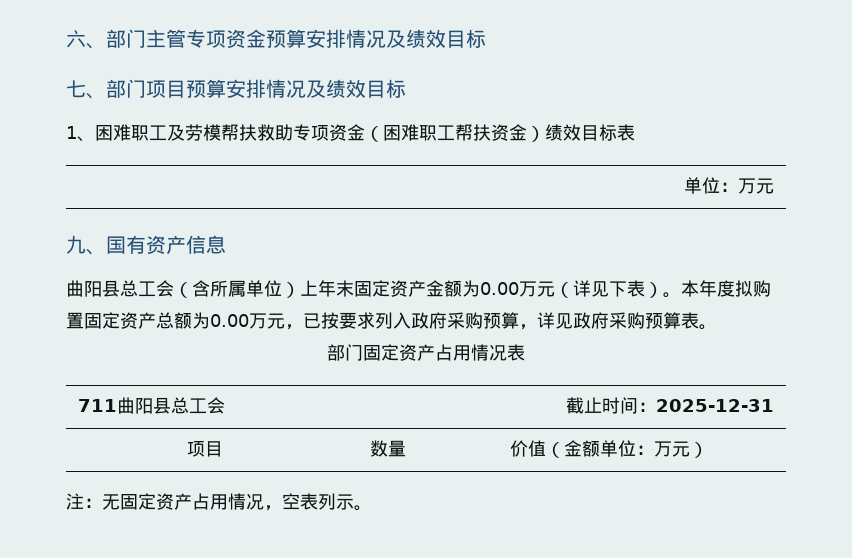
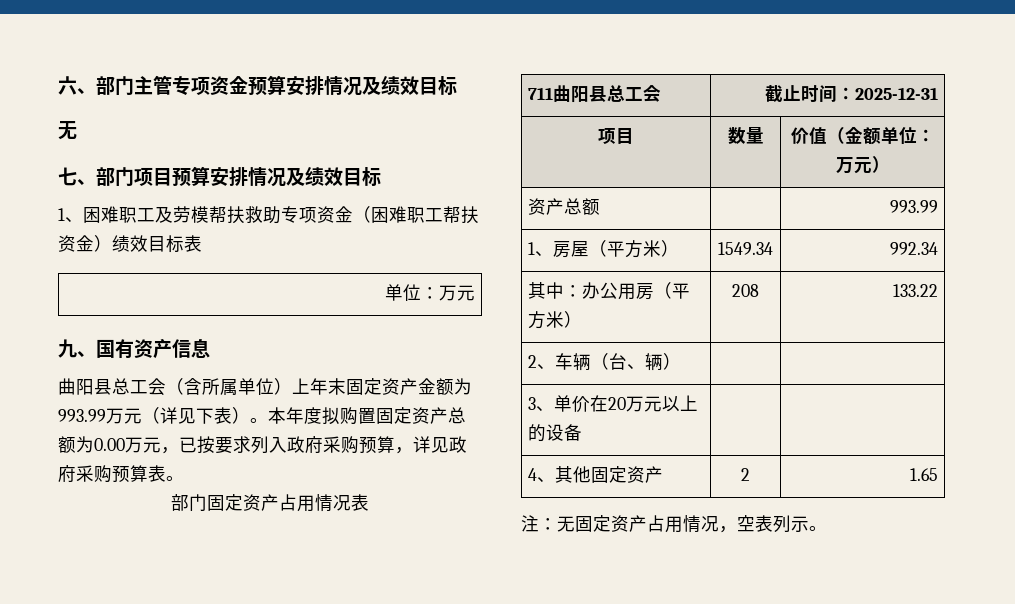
(486, 38) none -> [58,121,77,140] // 无
[480,282,519,295] 0.00 -> [58,409,106,422] 993.99
(708, 450) none -> [528,198,601,215] [889,200,938,213] [528,240,680,258] [718,242,773,255] [889,242,938,255] [528,282,691,300] [528,311,583,329] [732,284,759,297] [892,284,938,297] [528,353,682,371] [528,395,699,412] [528,424,583,442] [528,466,664,483] [741,468,750,481] [909,468,938,481] // 资产总额 | | 993.99 // 1、房屋（平方米） | 1549.34 | 992.34 // 其中：办公用房（平方米） | 208 | 133.22 // 2、车辆（台、辆） | | // 3、单价在20万元以上的设备 | | // 4、其他固定资产 | 2 | 1.65

